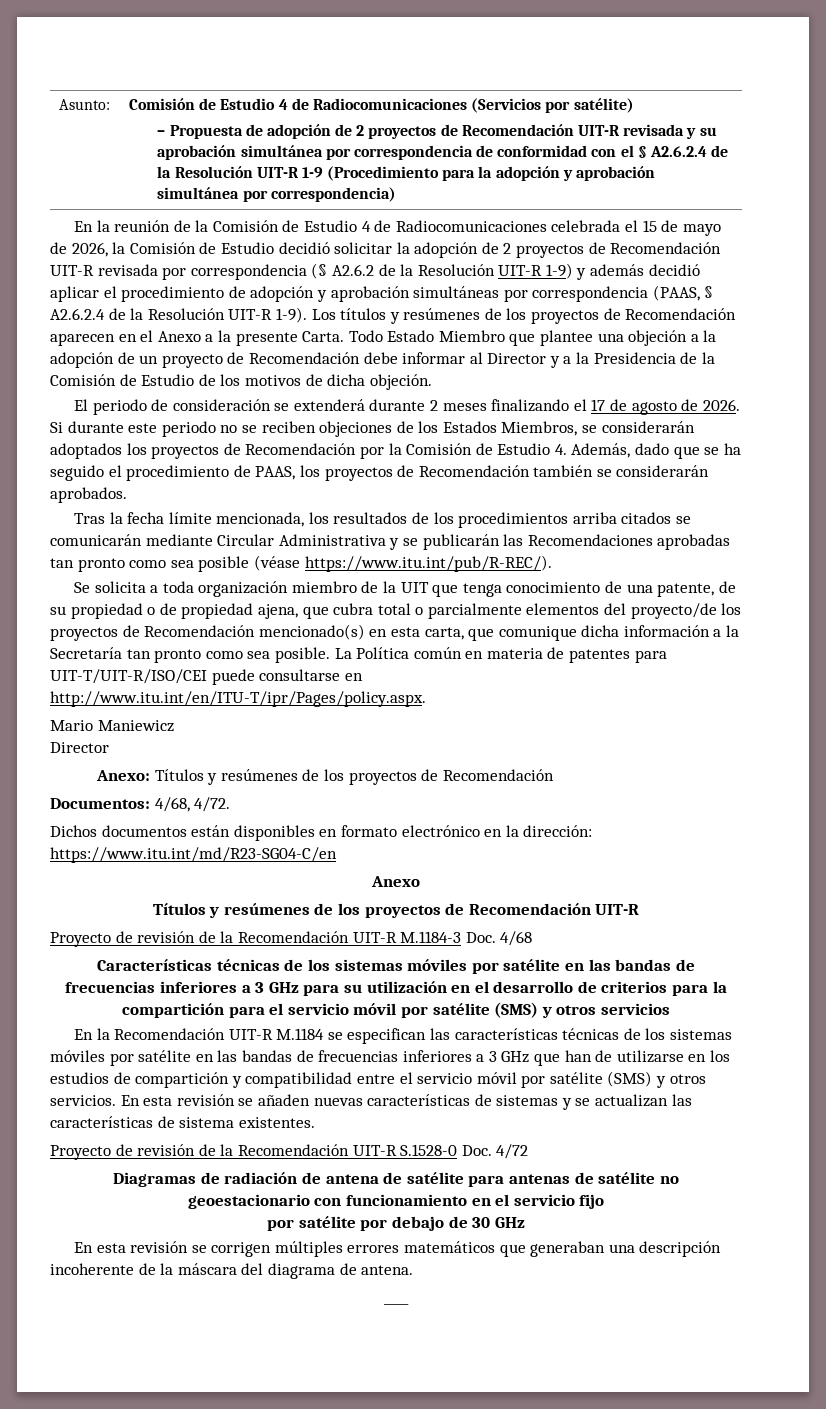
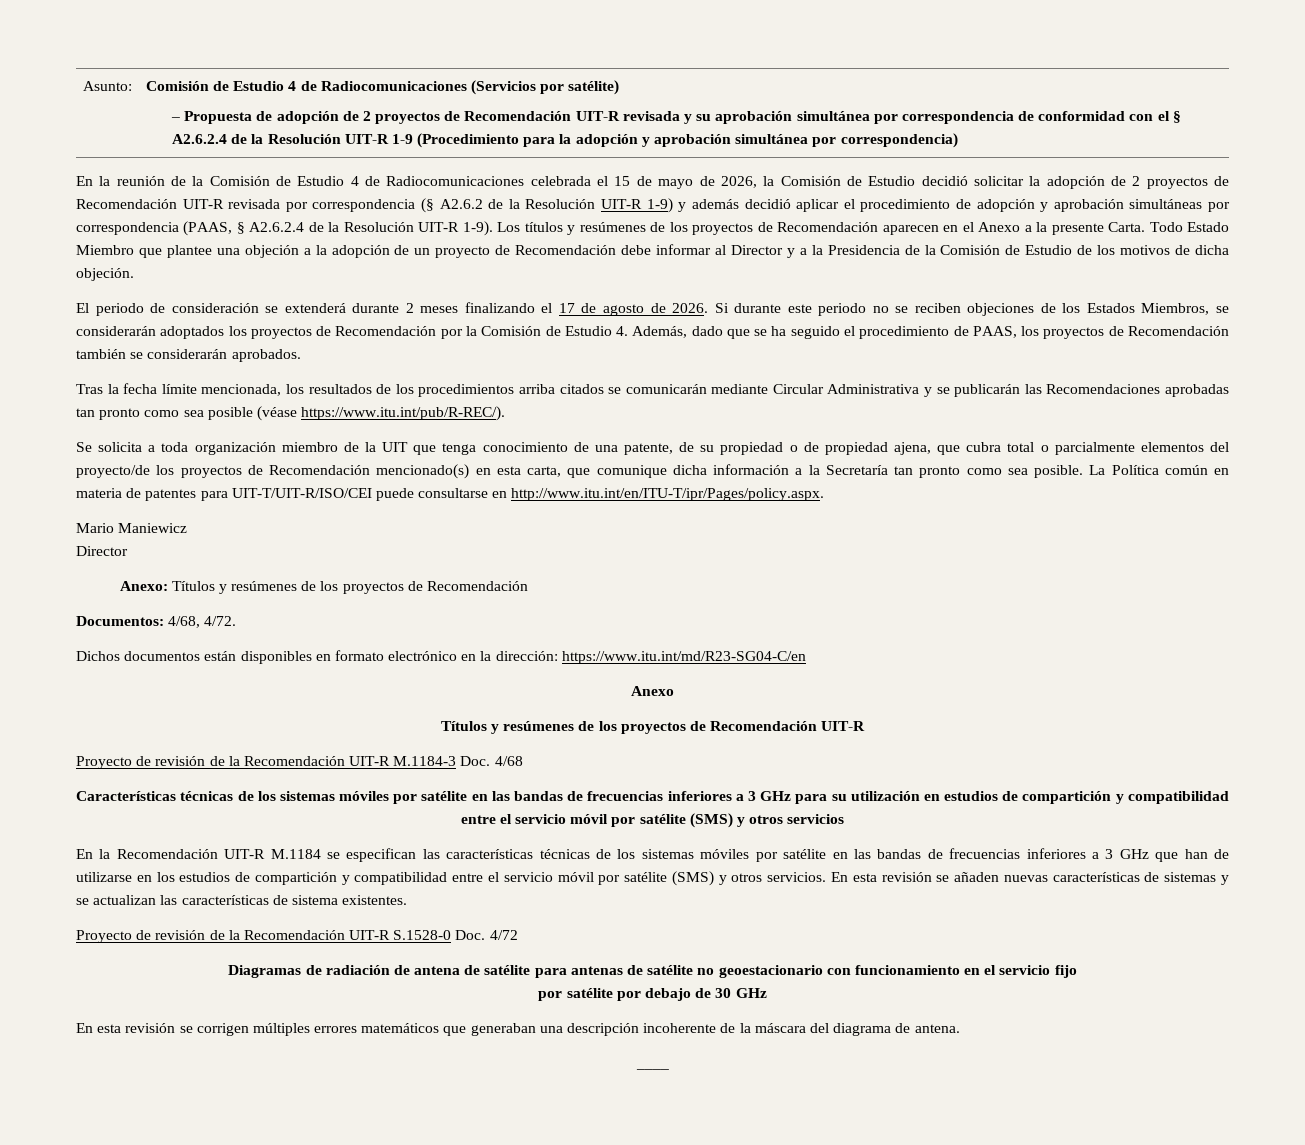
[474,981,727,996] [122,1003,265,1018] el desarrollo de criterios para la compartición para -> [944,791,1229,804] [460,815,496,824] estudios de compartición y compatibilidad entre

